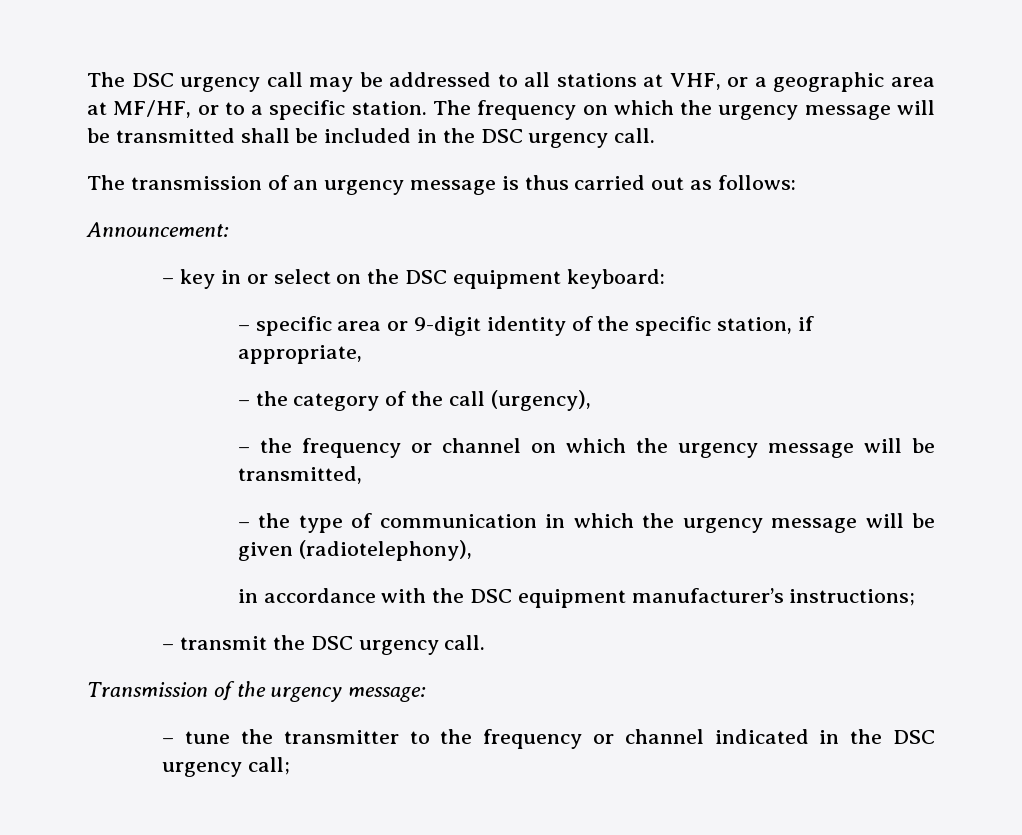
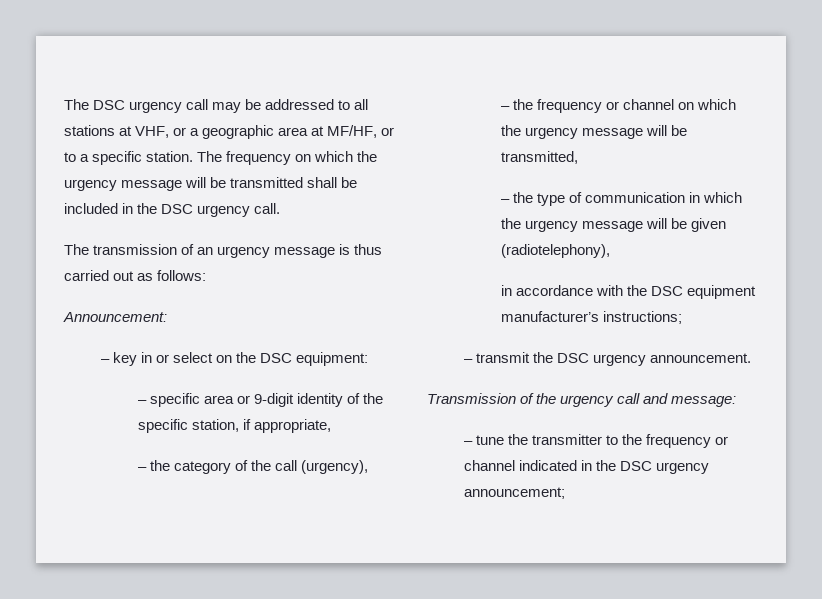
[452,269,665,289] equipment keyboard: -> [296,352,369,366] equipment:
[444,635,486,650] call. -> [650,353,752,363] announcement.
(343, 694) none -> [617,393,669,404] call and
[248,757,291,775] call; -> [463,487,565,499] announcement;

